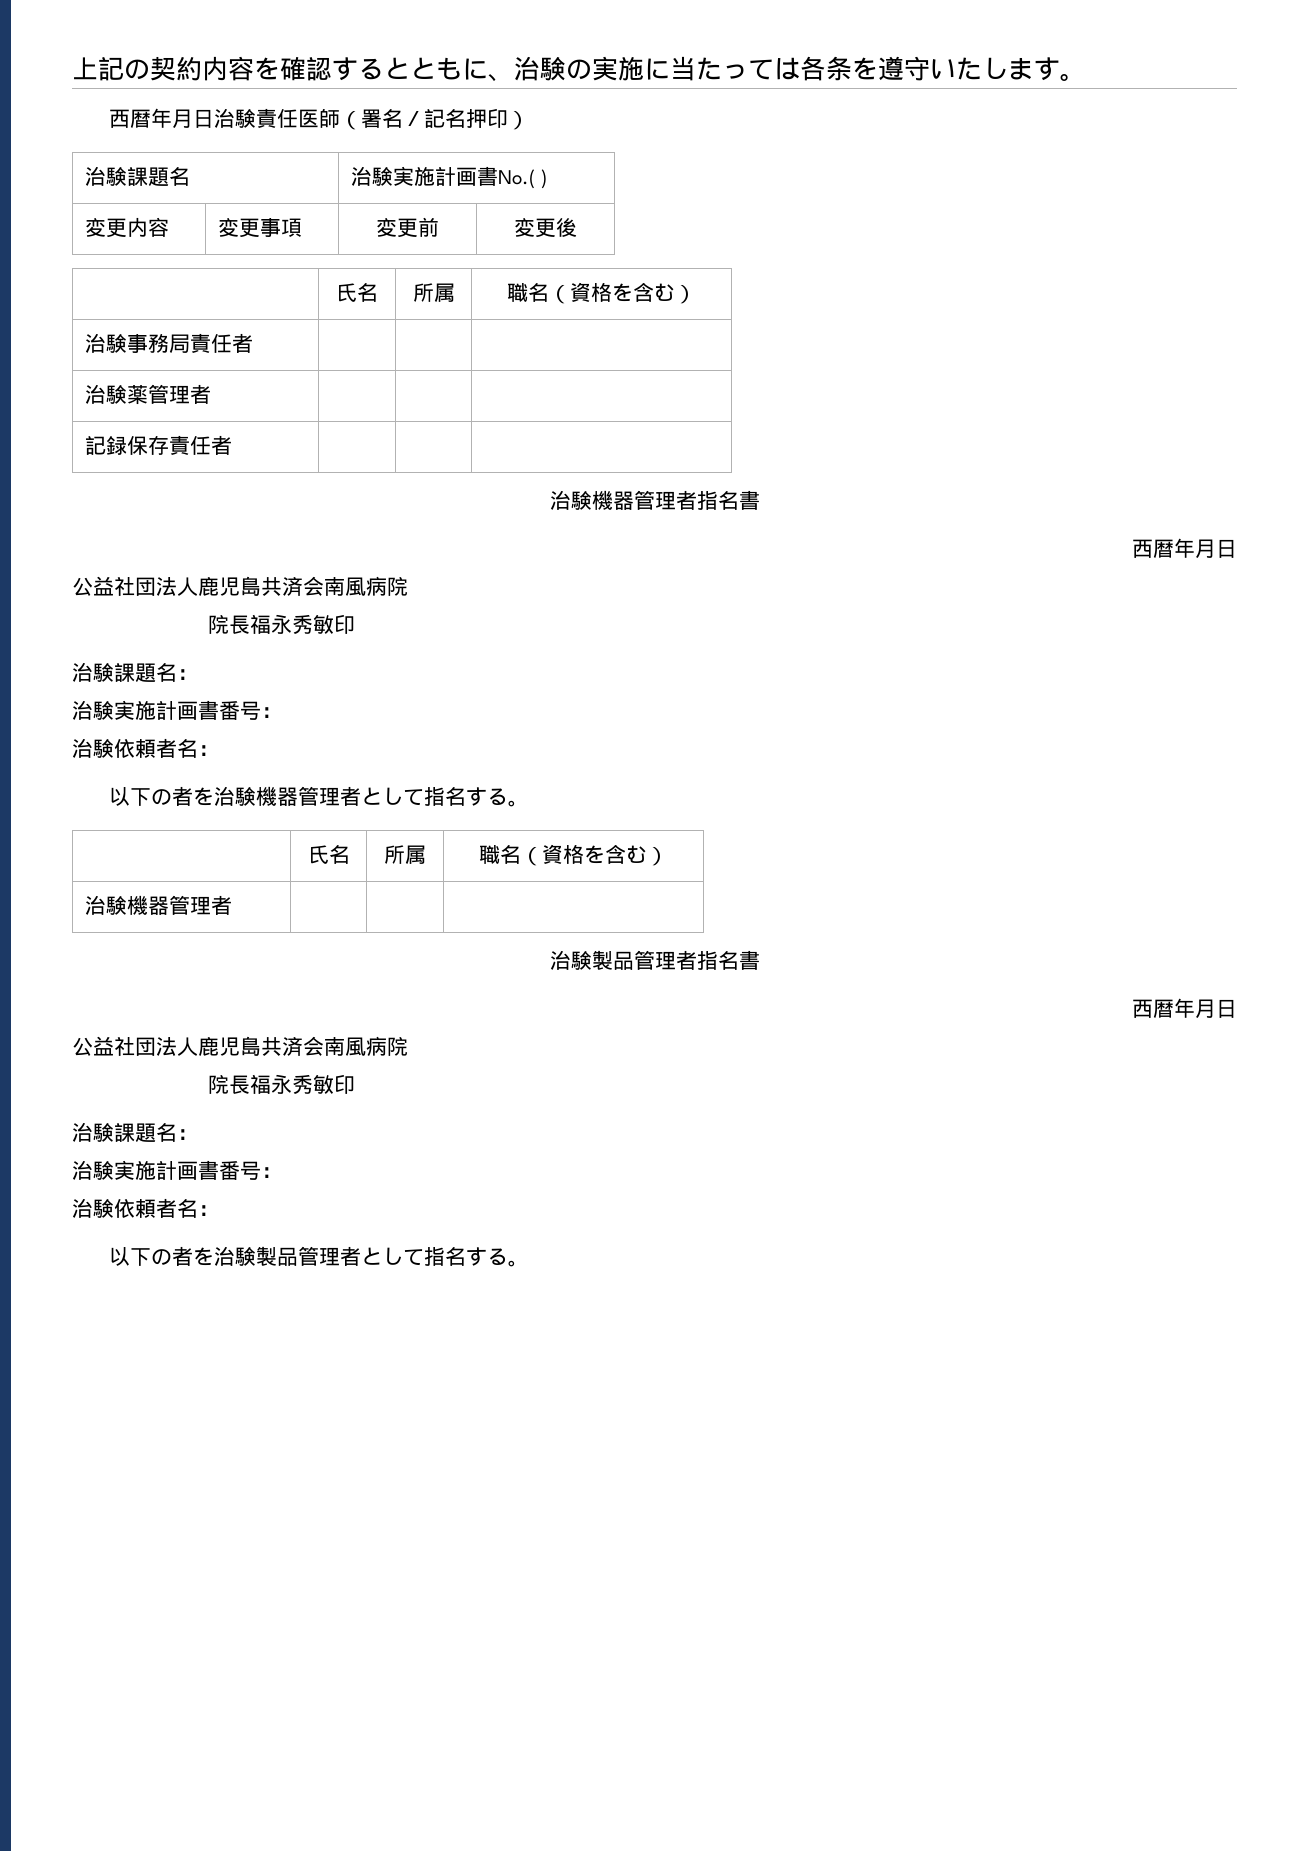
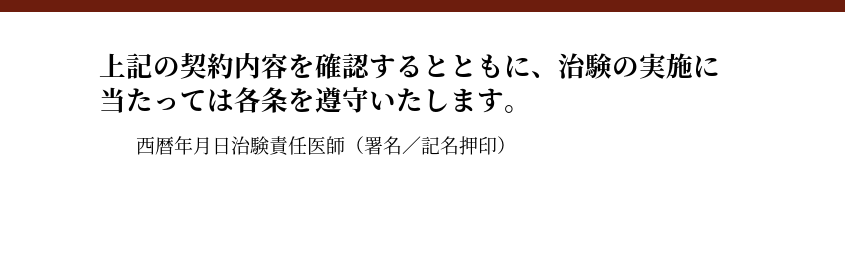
[85,166,191,187] [351,166,547,189] [85,217,170,238] [218,218,303,238] [376,217,439,238] [514,217,577,238] [336,283,378,302] [412,283,455,302] [507,282,696,304] [85,333,254,353] [85,384,212,405] [85,435,233,455] [549,490,760,510] [1132,538,1237,558] [72,576,408,596] [207,614,355,634] [72,662,198,683] [72,700,282,720] [72,738,219,758] [108,786,529,807] [307,845,350,864] [384,845,426,864] [479,844,668,866] [85,895,233,915] [549,950,760,970] [1132,998,1237,1018] [72,1036,408,1056] [207,1074,355,1094] [72,1122,198,1143] [72,1160,282,1180] [72,1198,219,1218] [108,1246,529,1267] // 治験課題名 | 治験実施計画書No.( ) // 変更内容 | 変更事項 | 変更前 | 変更後 // | 氏名 | 所属 | 職名（資格を含む） // 治験事務局責任者 | | | // 治験薬管理者 | | | // 記録保存責任者 | | | // 治験機器管理者指名書 // 西暦年月日 // 公益社団法人鹿児島共済会南風病院 // 院長福永秀敏印 // 治験課題名： // 治験実施計画書番号： // 治験依頼者名： // 以下の者を治験機器管理者として指名する。 // | 氏名 | 所属 | 職名（資格を含む） // 治験機器管理者 | | | // 治験製品管理者指名書 // 西暦年月日 // 公益社団法人鹿児島共済会南風病院 // 院長福永秀敏印 // 治験課題名： // 治験実施計画書番号： // 治験依頼者名： // 以下の者を治験製品管理者として指名する。 -> (516, 145) none

